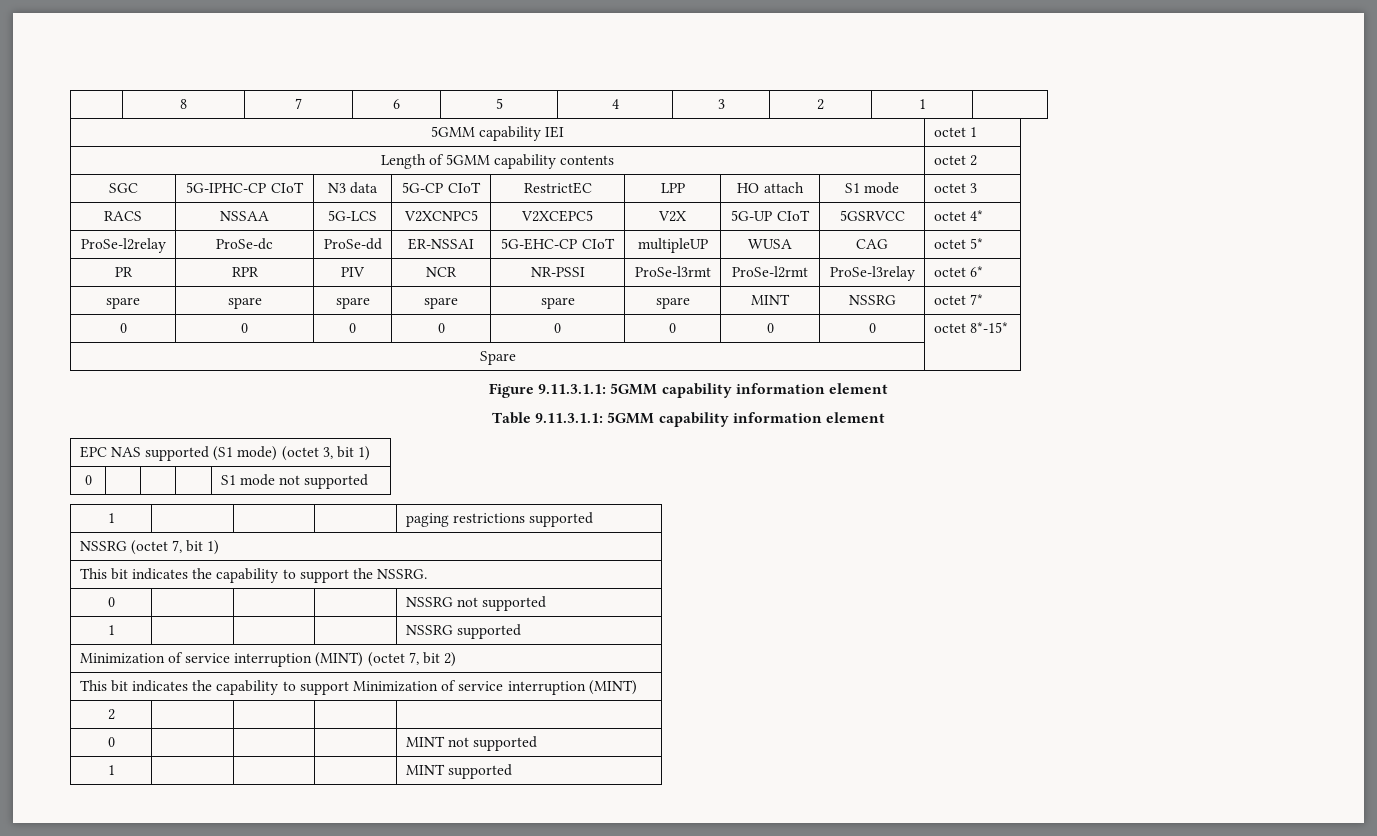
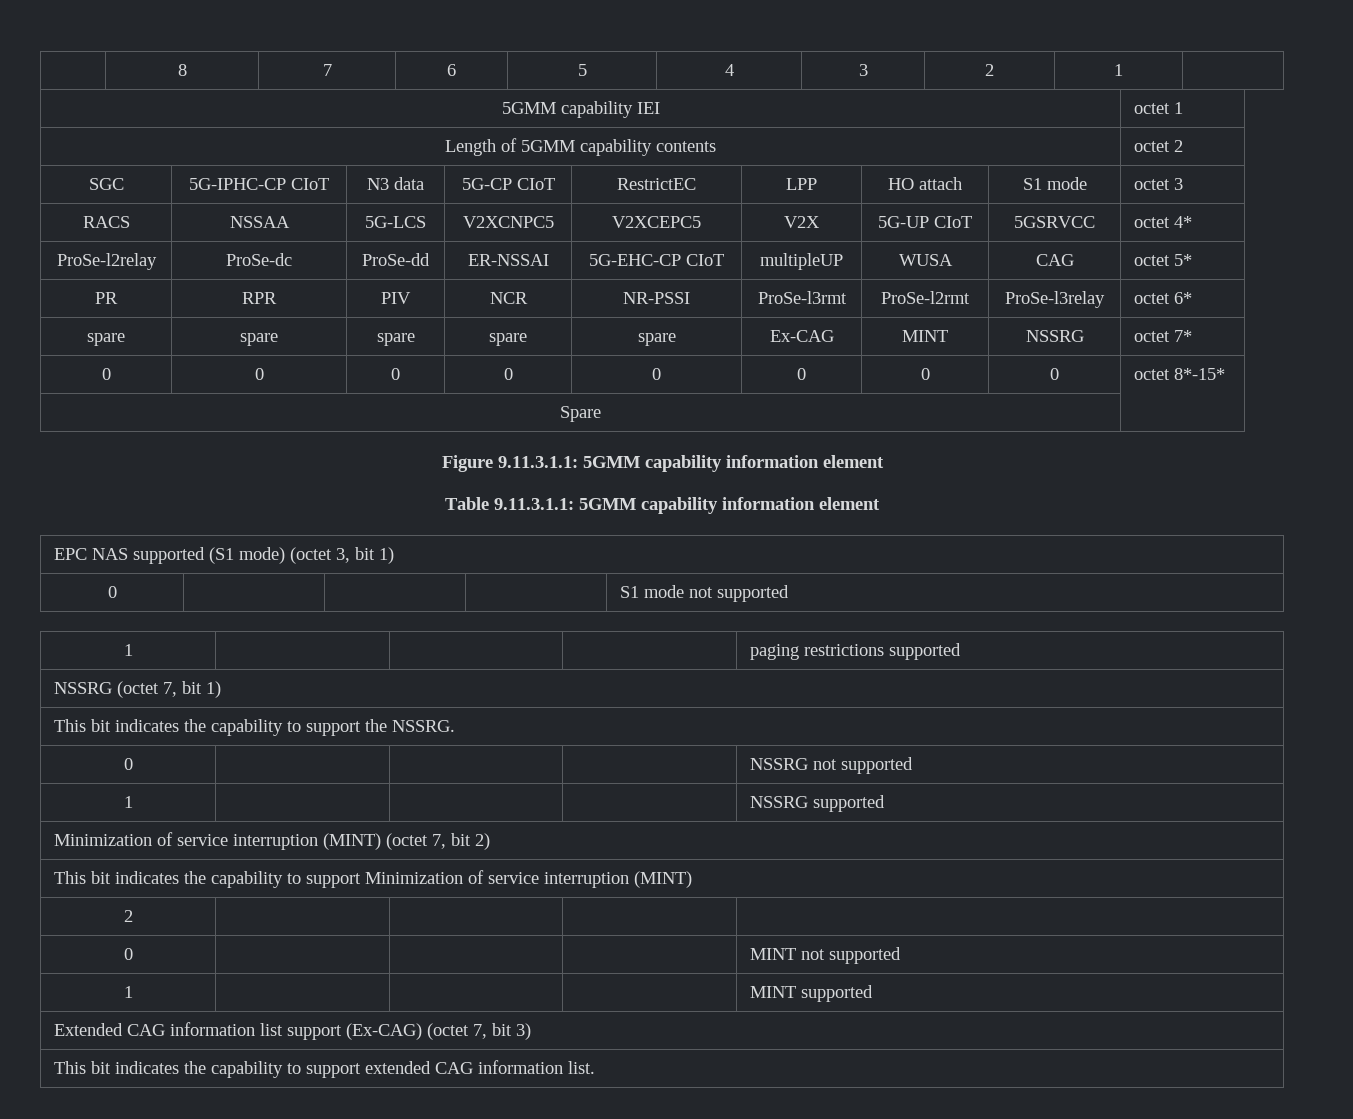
[655,297,690,309] spare -> [769,330,834,342] Ex-CAG
(512, 771) none -> [54,1022,532,1040] [54,1060,596,1078] // Extended CAG information list support (Ex-CAG) (octet 7, bit 3) // This bit indicates the capability to support extended CAG information list.

